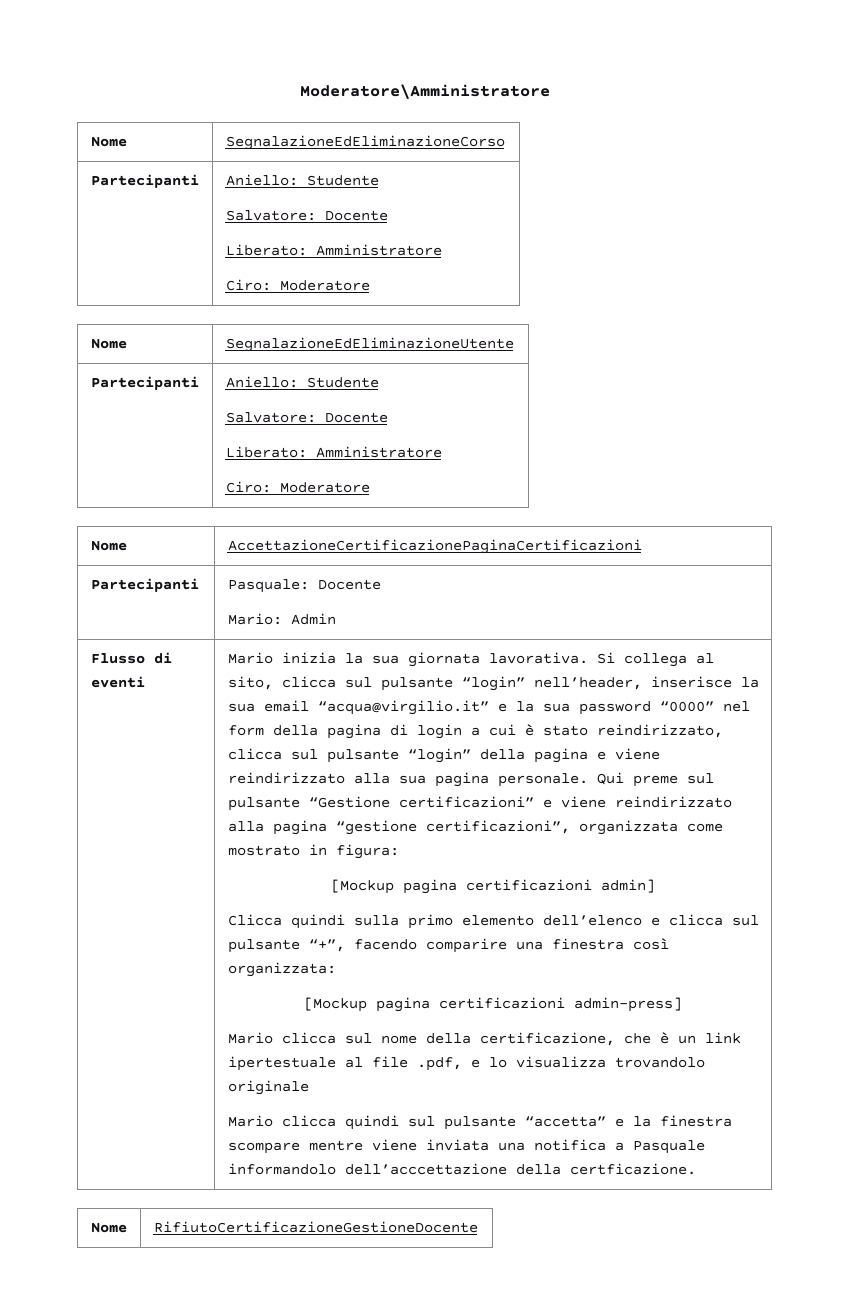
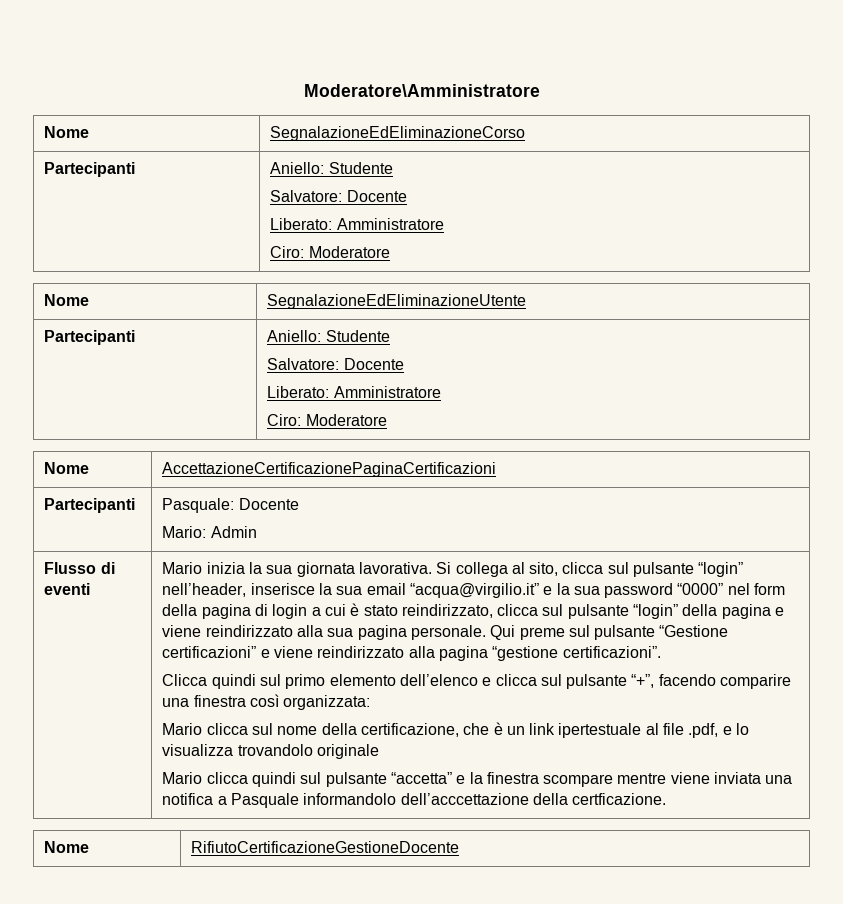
[425,820,723,835] [227,844,399,859] [331,879,655,894] certificazioni”, organizzata come mostrato in figura: // [Mockup pagina certificazioni admin] -> [562,646,661,658] certificazioni”.
[353,915,399,926] sulla -> [259,674,281,686] sul
[304,997,682,1012] // [Mockup pagina certificazioni admin-press] -> (371, 702) none

